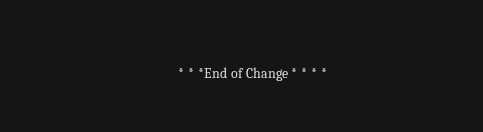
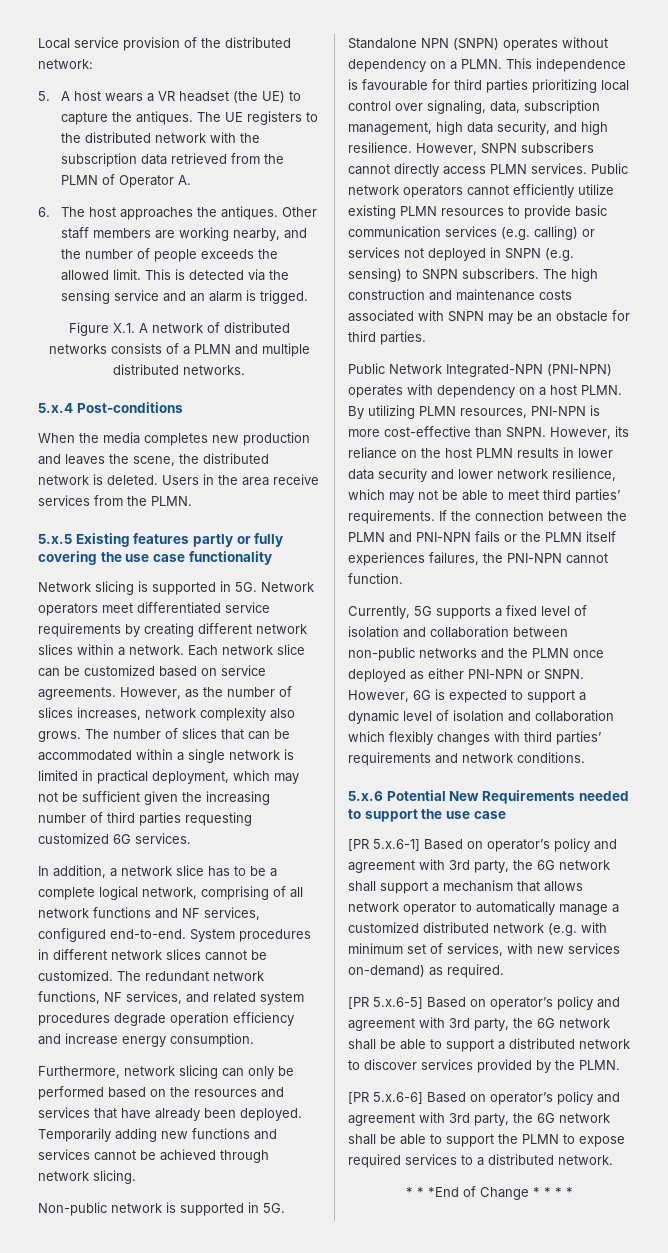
(178, 73) none -> [38,37,291,51] [38,59,93,69] [38,91,302,103] [61,111,319,125] [61,132,261,143] [61,153,285,167] [61,174,192,188] [38,206,318,220] [61,227,308,241] [61,248,279,262] [61,269,290,281] [61,290,309,304] [68,322,290,336] [48,343,310,357] [113,364,245,375] [38,402,183,413] [38,432,310,446] [38,453,269,466] [38,474,319,486] [38,495,192,506] [38,533,284,547] [38,551,272,565] [38,581,314,595] [38,602,270,616] [38,623,307,637] [38,644,305,656] [38,665,266,677] [38,686,292,700] [38,707,295,721] [38,728,290,742] [38,749,294,763] [38,770,299,784] [38,791,270,805] [38,812,252,826] [38,833,191,844] [38,865,277,878] [38,886,303,900] [38,907,260,920] [38,928,311,942] [38,949,267,961] [38,970,264,982] [38,991,304,1005] [38,1012,294,1026] [38,1033,254,1047] [38,1065,294,1079] [38,1086,284,1100] [38,1107,302,1121] [38,1128,277,1142] [38,1149,269,1163] [38,1170,136,1184] [38,1202,285,1216] [348,37,608,51] [348,58,626,72] [348,79,629,93] [348,100,600,114] [348,121,608,135] [348,142,594,155] [348,163,628,177] [348,184,614,198] [348,205,607,219] [348,226,595,240] [348,247,574,261] [348,268,598,282] [348,289,572,301] [348,310,630,324] [348,331,426,345] [348,363,612,377] [348,384,622,398] [348,405,600,419] [348,426,629,439] [348,447,613,459] [348,468,616,482] [348,489,620,503] [348,510,627,524] [348,531,616,543] [348,552,608,566] [348,573,403,584] [348,605,587,619] [348,626,568,638] [348,647,604,661] [348,668,584,682] [348,689,586,703] [348,710,614,724] [348,731,601,745] [348,752,585,766] [348,790,629,804] [348,809,506,822] [348,838,617,852] [348,859,610,873] [348,880,583,894] [348,901,619,915] [348,922,607,936] [348,943,620,956] [348,964,504,978] [348,996,620,1010] [348,1017,610,1031] [348,1038,630,1052] [348,1059,620,1073] [348,1091,620,1105] [348,1112,610,1126] [348,1134,625,1147] [348,1154,613,1168] Local service provision of the distributed network: // 5. A host wears a VR headset (the UE) to capture the antiques. The UE registers to the distributed network with the subscription data retrieved from the PLMN of Operator A. // 6. The host approaches the antiques. Other staff members are working nearby, and the number of people exceeds the allowed limit. This is detected via the sensing service and an alarm is trigged. // Figure X.1. A network of distributed networks consists of a PLMN and multiple distributed networks. // 5.x.4 Post-conditions // When the media completes new production and leaves the scene, the distributed network is deleted. Users in the area receive services from the PLMN. // 5.x.5 Existing features partly or fully covering the use case functionality // Network slicing is supported in 5G. Network operators meet differentiated service requirements by creating different network slices within a network. Each network slice can be customized based on service agreements. However, as the number of slices increases, network complexity also grows. The number of slices that can be accommodated within a single network is limited in practical deployment, which may not be sufficient given the increasing number of third parties requesting customized 6G services. // In addition, a network slice has to be a complete logical network, comprising of all network functions and NF services, configured end-to-end. System procedures in different network slices cannot be customized. The redundant network functions, NF services, and related system procedures degrade operation efficiency and increase energy consumption. // Furthermore, network slicing can only be performed based on the resources and services that have already been deployed. Temporarily adding new functions and services cannot be achieved through network slicing. // Non-public network is supported in 5G. Standalone NPN (SNPN) operates without dependency on a PLMN. This independence is favourable for third parties prioritizing local control over signaling, data, subscription management, high data security, and high resilience. However, SNPN subscribers cannot directly access PLMN services. Public network operators cannot efficiently utilize existing PLMN resources to provide basic communication services (e.g. calling) or services not deployed in SNPN (e.g. sensing) to SNPN subscribers. The high construction and maintenance costs associated with SNPN may be an obstacle for third parties. // Public Network Integrated-NPN (PNI-NPN) operates with dependency on a host PLMN. By utilizing PLMN resources, PNI-NPN is more cost-effective than SNPN. However, its reliance on the host PLMN results in lower data security and lower network resilience, which may not be able to meet third parties’ requirements. If the connection between the PLMN and PNI-NPN fails or the PLMN itself experiences failures, the PNI-NPN cannot function. // Currently, 5G supports a fixed level of isolation and collaboration between non-public networks and the PLMN once deployed as either PNI-NPN or SNPN. However, 6G is expected to support a dynamic level of isolation and collaboration which flexibly changes with third parties’ requirements and network conditions. // 5.x.6 Potential New Requirements needed to support the use case // [PR 5.x.6-1] Based on operator’s policy and agreement with 3rd party, the 6G network shall support a mechanism that allows network operator to automatically manage a customized distributed network (e.g. with minimum set of services, with new services on-demand) as required. // [PR 5.x.6-5] Based on operator’s policy and agreement with 3rd party, the 6G network shall be able to support a distributed network to discover services provided by the PLMN. // [PR 5.x.6-6] Based on operator’s policy and agreement with 3rd party, the 6G network shall be able to support the PLMN to expose required services to a distributed network. //

